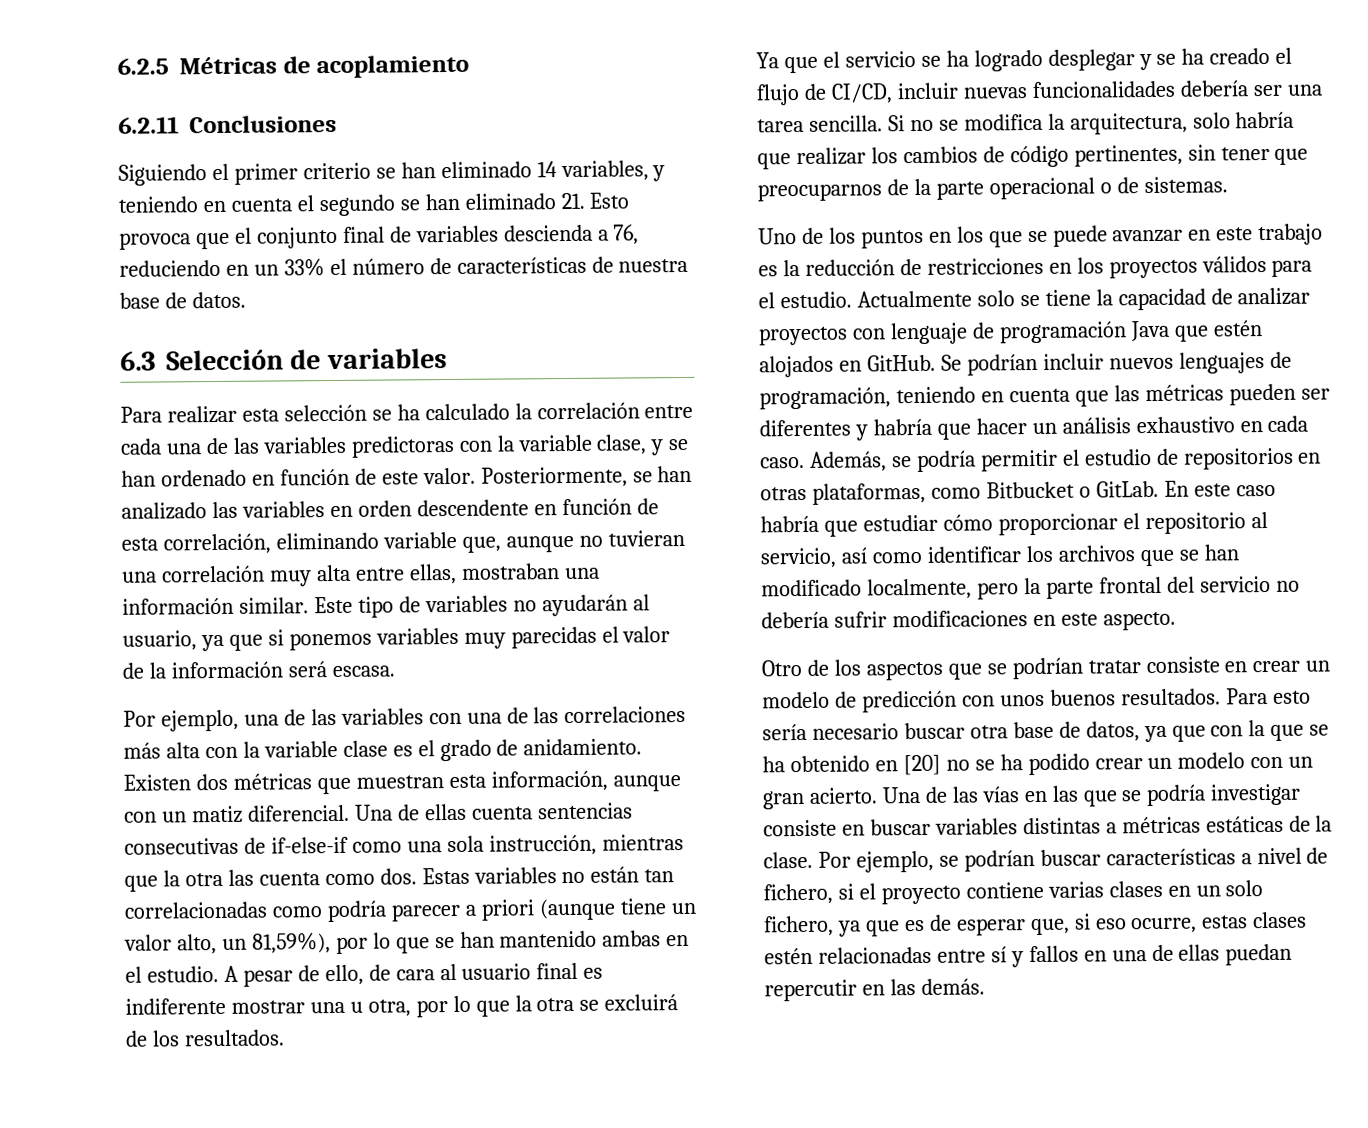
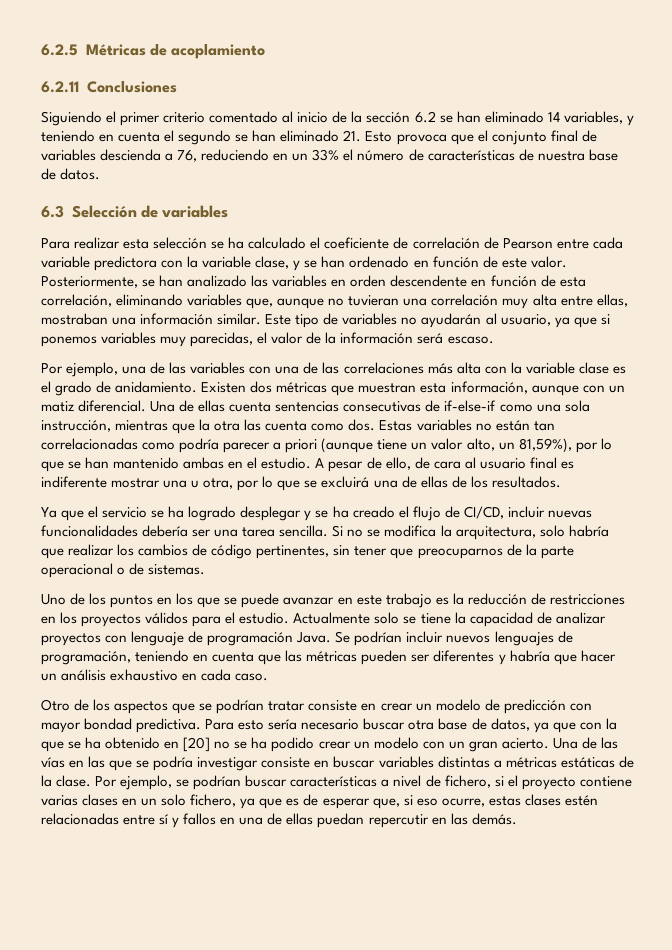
(371, 171) none -> [209,111,436,123] comentado al inicio de la sección 6.2
[514,402,694,420] [120,435,455,458] la correlación entre cada una de las variables predictoras -> [310,237,623,249] [41,256,158,271] el coeficiente de correlación de Pearson entre cada variable predictora
[382,531,457,549] variable -> [187,294,243,306] variables
[510,626,597,649] parecidas -> [190,332,254,347] parecidas,
[331,665,395,678] escasa. -> [447,336,494,344] escaso.
[514,994,679,1012] la otra se excluirá -> [304,476,448,488] se excluirá una de ellas
[1129,320,1263,342] [759,354,936,378] Java que estén alojados en GitHub. -> [296,632,332,643] Java.
[809,447,1322,473] [760,480,1276,505] [760,512,1268,537] [760,544,1239,569] [761,575,1300,600] [761,610,1176,631] Además, se podría permitir el estudio de repositorios en otras plataformas, como Bitbucket o GitLab. En este caso habría que estudiar cómo proporcionar el repositorio al servicio, así como identificar los archivos que se han modificado localmente, pero la parte frontal del servicio no debería sufrir modificaciones en este aspecto. -> (269, 677) none
[999,688,1221,707] unos buenos resultados. -> [41,718,202,733] mayor bondad predictiva.

